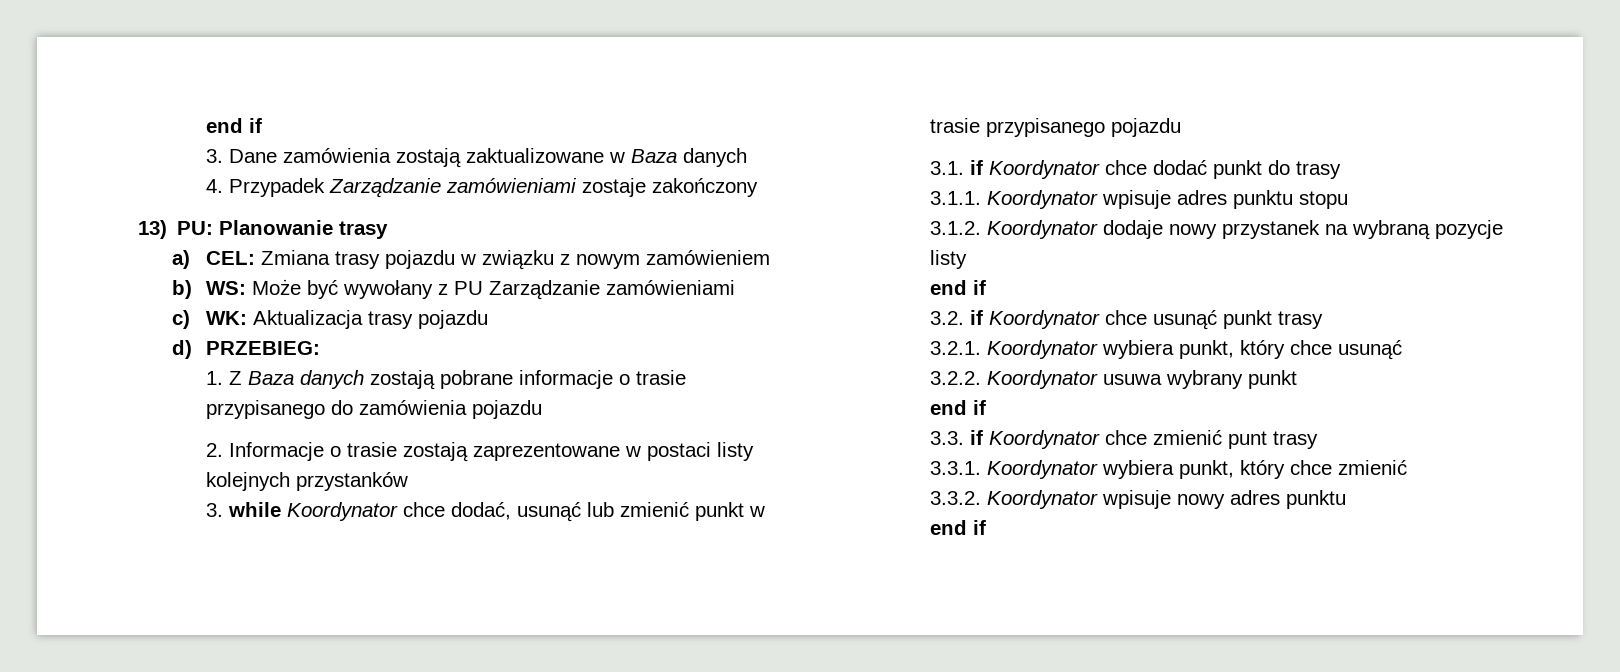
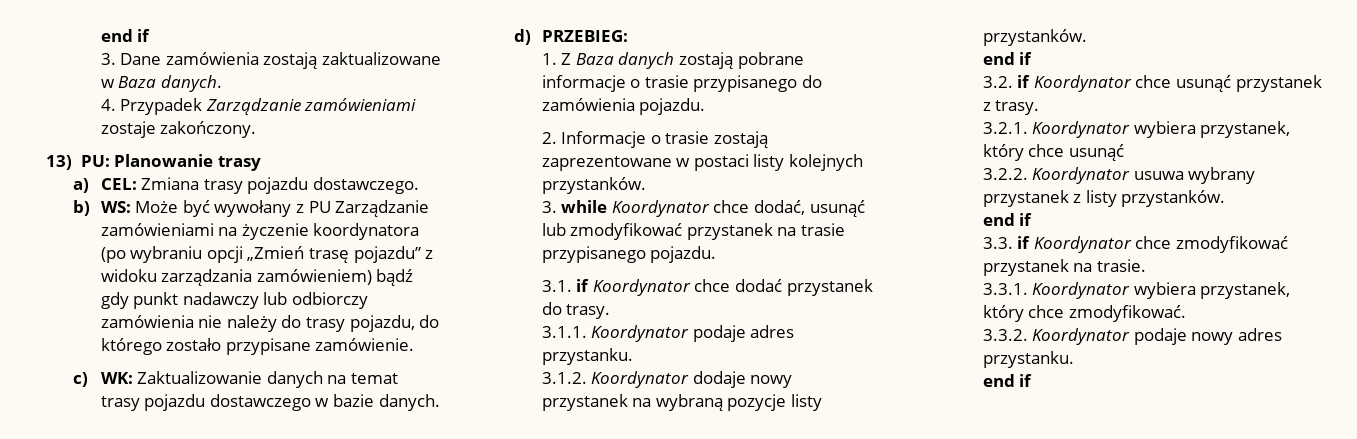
[683,148,748,167] danych -> [160,75,222,92] danych.
[652,178,759,197] zakończony -> [160,121,257,138] zakończony.
[460,250,771,270] w związku z nowym zamówieniem -> [312,177,419,194] dostawczego.
[172,310,489,329] // c) WK: Aktualizacja trasy pojazdu -> [218,223,420,240] [100,246,434,263] [100,269,414,286] [100,292,368,309] [100,315,440,332] [100,338,415,355] [73,371,398,388] [100,394,440,411] na życzenie koordynatora (po wybraniu opcji „Zmień trasę pojazdu” z widoku zarządzania zamówieniem) bądź gdy punkt nadawczy lub odbiorczy zamówienia nie należy do trasy pojazdu, do którego zostało przypisane zamówienie. // c) WK: Zaktualizowanie danych na temat trasy pojazdu dostawczego w bazie danych.
[472,400,543,419] pojazdu -> [639,98,706,115] pojazdu.
[296,472,409,491] przystanków -> [541,177,646,194] przystanków.
[620,502,766,521] [930,118,1182,137] zmienić punkt w trasie przypisanego pojazdu -> [570,223,845,240] [541,246,717,263] zmodyfikować przystanek na trasie przypisanego pojazdu.
[1213,160,1342,179] punkt do trasy -> [786,279,873,296] [541,302,611,319] przystanek do trasy.
[1102,190,1349,209] wpisuje adres punktu stopu -> [692,325,795,342] [541,348,633,365] podaje adres przystanku.
(968, 259) none -> [982,29,1087,46] przystanków.
[1223,310,1324,329] punkt trasy -> [1235,75,1322,92] [982,100,1040,115] przystanek z trasy.
[1179,340,1235,359] punkt, -> [1200,121,1291,138] przystanek,
[1248,370,1298,389] punkt -> [982,190,1226,207] przystanek z listy przystanków.
[1153,430,1319,449] zmienić punt trasy -> [1175,236,1288,253] [982,259,1146,276] zmodyfikować przystanek na trasie.
[1179,460,1408,479] punkt, który chce zmienić -> [1200,282,1291,299] [982,305,1186,322] przystanek, który chce zmodyfikować.
[1102,490,1172,509] wpisuje -> [1133,328,1187,345] podaje
[1286,490,1347,509] punktu -> [982,351,1074,368] przystanku.

